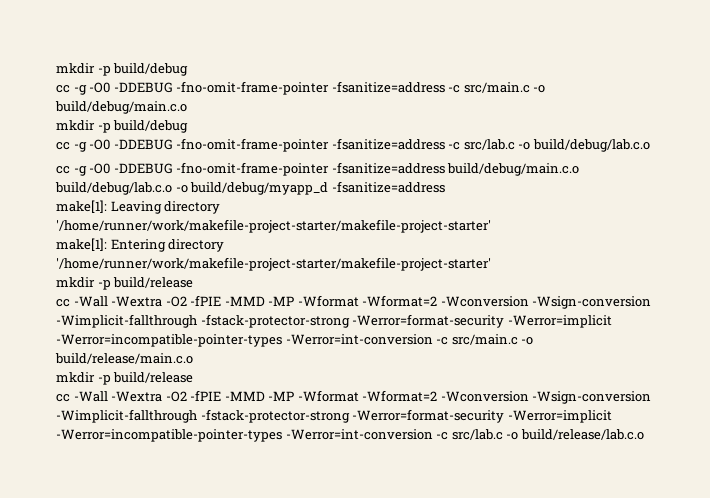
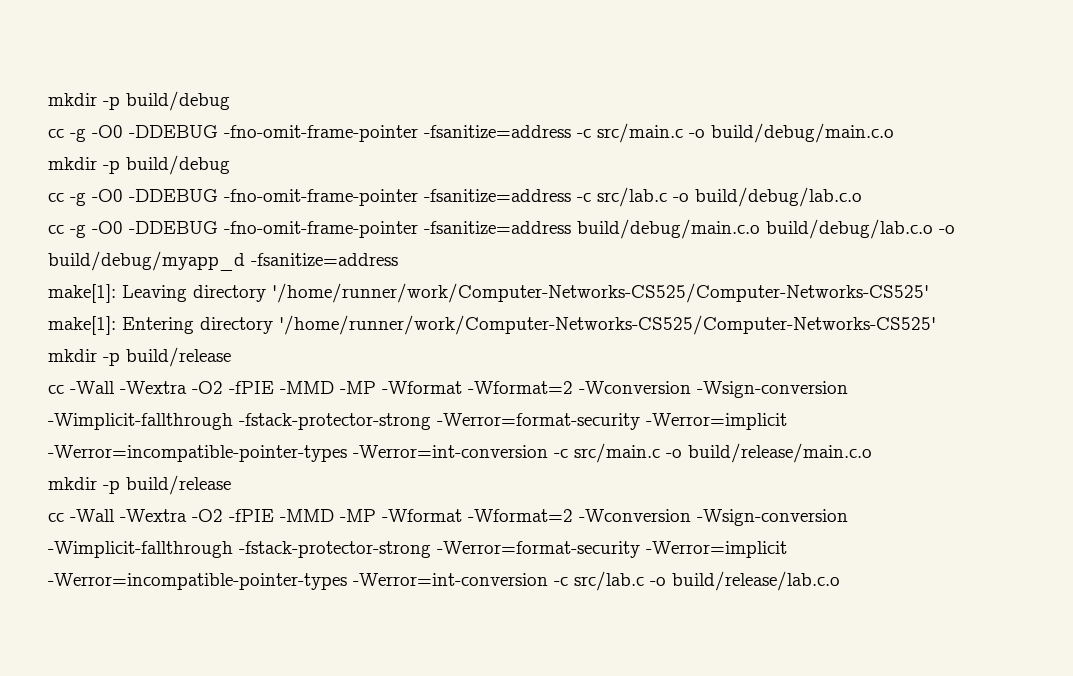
[56,219,491,233] '/home/runner/work/makefile-project-starter/makefile-project-starter' -> [272,283,929,303] '/home/runner/work/Computer-Networks-CS525/Computer-Networks-CS525'
[56,257,491,271] '/home/runner/work/makefile-project-starter/makefile-project-starter' -> [279,315,936,335] '/home/runner/work/Computer-Networks-CS525/Computer-Networks-CS525'

